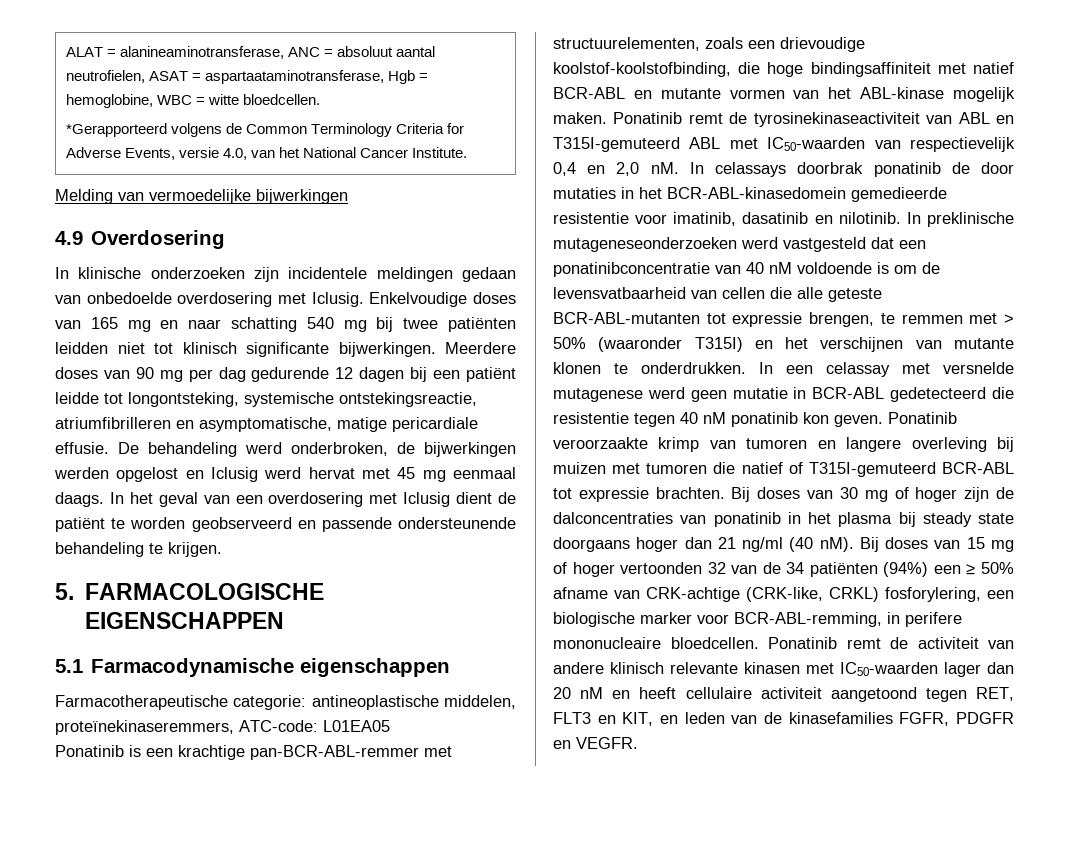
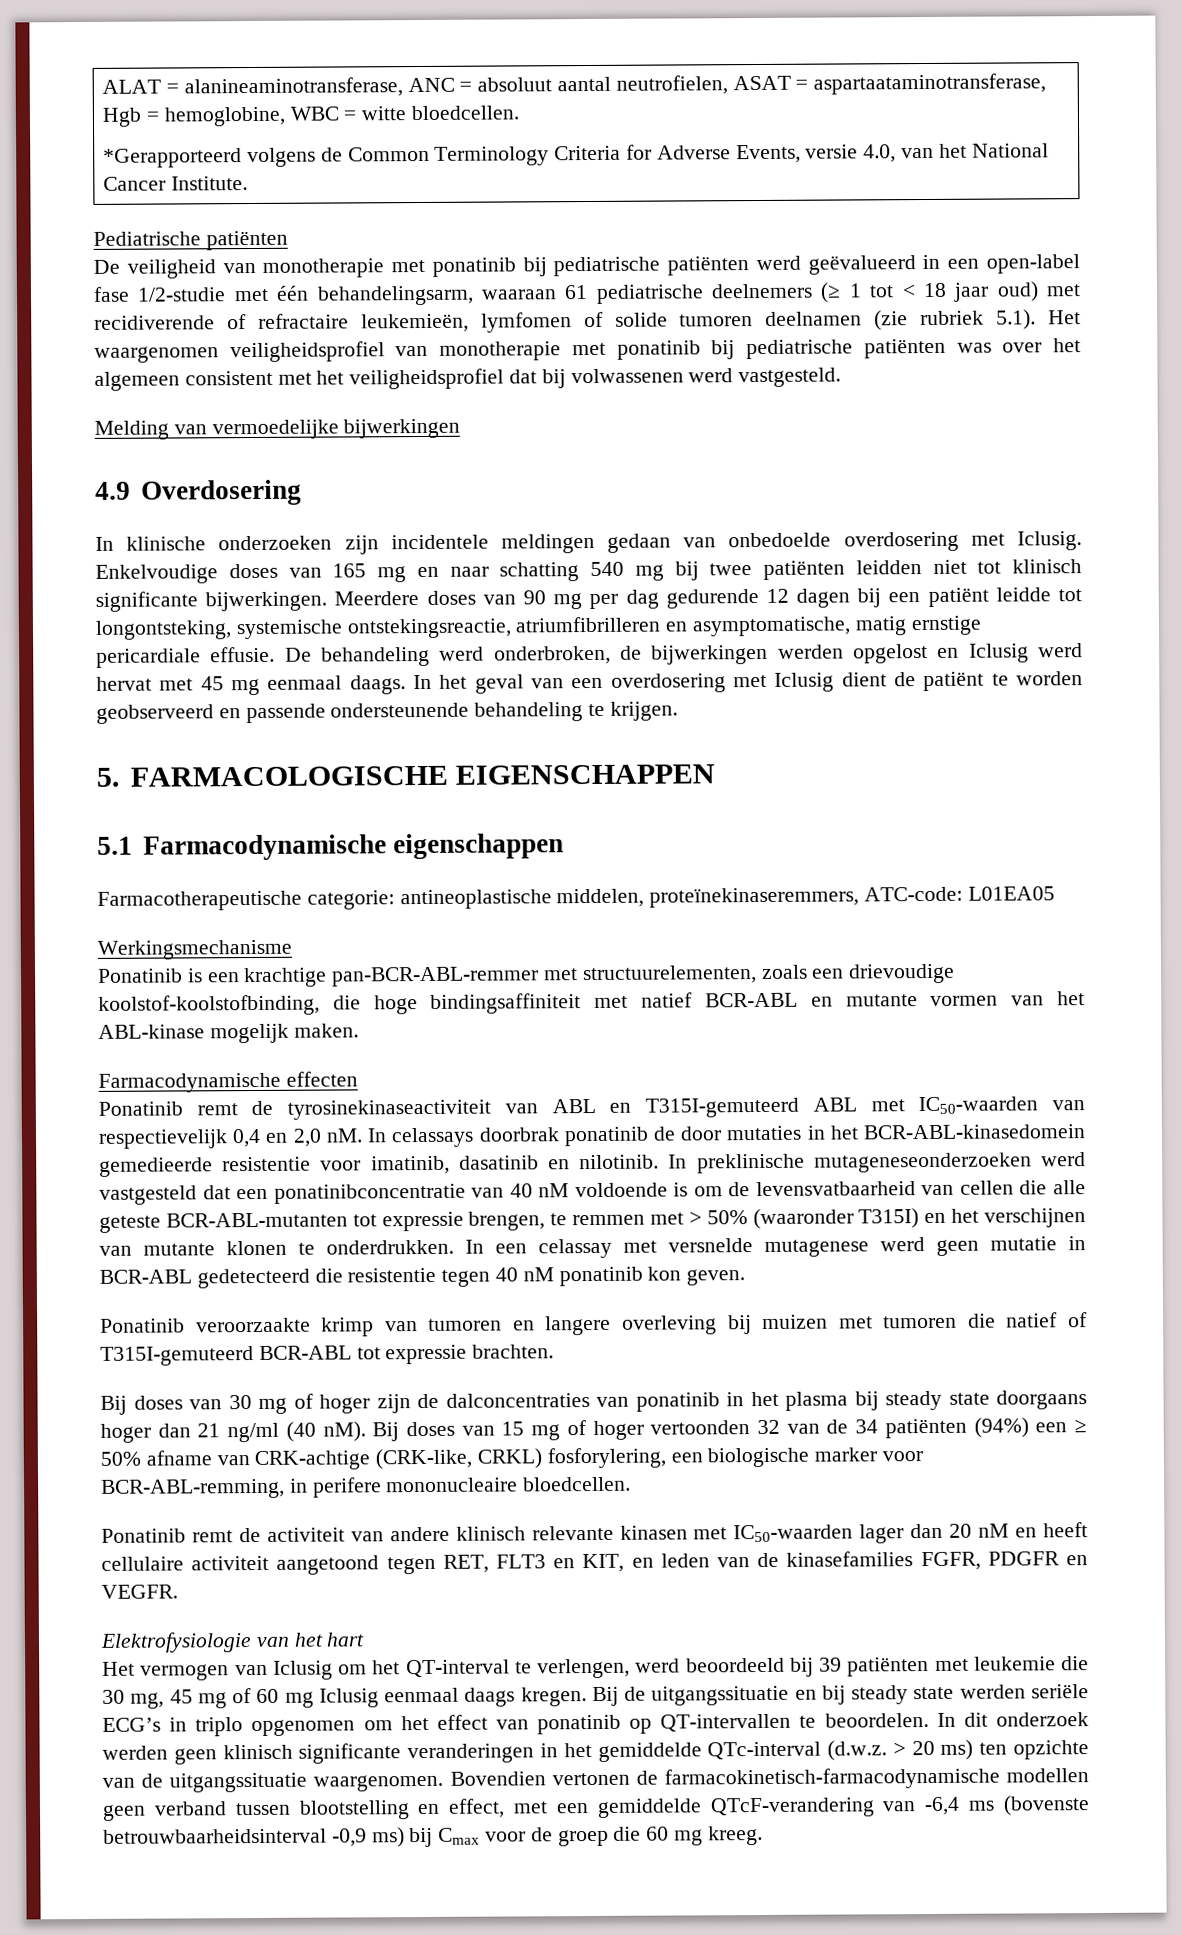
(468, 152) none -> [93,230,288,251] [93,254,1080,279] [93,281,1081,306] [94,309,1081,333] [94,338,1082,363] [94,367,842,391] // Pediatrische patiënten // De veiligheid van monotherapie met ponatinib bij pediatrische patiënten werd geëvalueerd in een open-label fase 1/2-studie met één behandelingsarm, waaraan 61 pediatrische deelnemers (≥ 1 tot < 18 jaar oud) met recidiverende of refractaire leukemieën, lymfomen of solide tumoren deelnamen (zie rubriek 5.1). Het waargenomen veiligheidsprofiel van monotherapie met ponatinib bij pediatrische patiënten was over het algemeen consistent met het veiligheidsprofiel dat bij volwassenen werd vastgesteld.
[337,417,387,432] matige -> [854,615,982,636] matig ernstige
(390, 726) none -> [97,939,292,960] // Werkingsmechanisme
(607, 118) none -> [98,1071,358,1093] // Farmacodynamische effecten //
(883, 421) none -> (746, 1277) //
(725, 493) none -> (555, 1351) //
(759, 643) none -> (632, 1484) //
(638, 743) none -> [100,1632,366,1653] [102,1656,1089,1681] [102,1684,1090,1709] [102,1712,1089,1737] [102,1739,1090,1765] [102,1767,1089,1793] [102,1795,1090,1821] [103,1825,763,1848] // Elektrofysiologie van het hart // Het vermogen van Iclusig om het QT-interval te verlengen, werd beoordeeld bij 39 patiënten met leukemie die 30 mg, 45 mg of 60 mg Iclusig eenmaal daags kregen. Bij de uitgangssituatie en bij steady state werden seriële ECG’s in triplo opgenomen om het effect van ponatinib op QT-intervallen te beoordelen. In dit onderzoek werden geen klinisch significante veranderingen in het gemiddelde QTc-interval (d.w.z. > 20 ms) ten opzichte van de uitgangssituatie waargenomen. Bovendien vertonen de farmacokinetisch-farmacodynamische modellen geen verband tussen blootstelling en effect, met een gemiddelde QTcF-verandering van -6,4 ms (bovenste betrouwbaarheidsinterval -0,9 ms) bij Cmax voor de groep die 60 mg kreeg.

